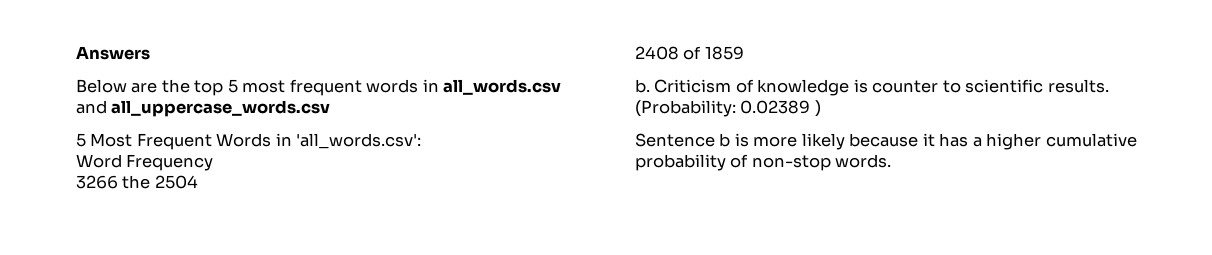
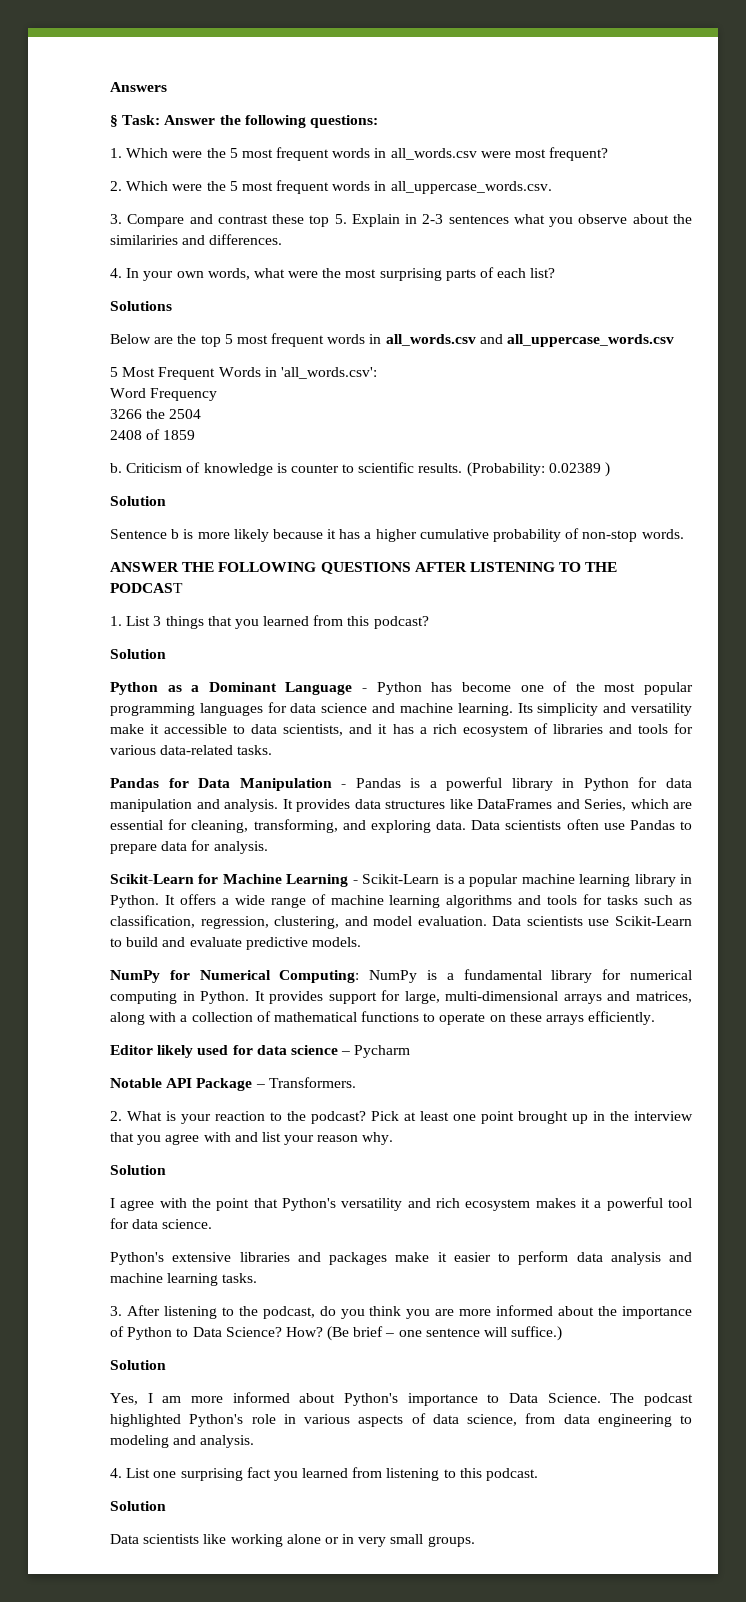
(150, 53) none -> [110,115,378,128] [110,147,609,161] [110,180,552,194] [110,214,692,227] [110,234,283,245] [110,267,556,281] [110,301,172,311] // § Task: Answer the following questions: // 1. Which were the 5 most frequent words in all_words.csv were most frequent? // 2. Which were the 5 most frequent words in all_uppercase_words.csv. // 3. Compare and contrast these top 5. Explain in 2-3 sentences what you observe about the similariries and differences. // 4. In your own words, what were the most surprising parts of each list? // Solutions
(821, 108) none -> [110,496,166,506] // Solution
(892, 161) none -> [110,562,618,574] [110,583,183,593] [110,615,429,629] [110,649,166,659] [110,681,694,695] [110,702,692,716] [110,723,693,737] [110,745,273,755] [110,777,693,791] [110,799,692,812] [110,819,692,833] [110,840,268,854] [110,874,692,887] [110,894,692,908] [110,915,692,929] [110,937,361,950] [110,969,692,983] [110,990,692,1004] [110,1011,656,1025] [110,1045,411,1058] [110,1077,356,1091] [110,1111,693,1124] [110,1132,394,1145] [110,1165,166,1175] [110,1197,692,1211] [110,1218,213,1229] [110,1251,692,1265] [110,1273,258,1286] [110,1305,692,1319] [110,1326,563,1341] [110,1360,166,1370] [110,1392,694,1406] [110,1413,692,1427] [110,1435,255,1448] [110,1467,539,1481] [110,1501,166,1511] [110,1534,475,1547] // ANSWER THE FOLLOWING QUESTIONS AFTER LISTENING TO THE PODCAST // 1. List 3 things that you learned from this podcast? // Solution // Python as a Dominant Language - Python has become one of the most popular programming languages for data science and machine learning. Its simplicity and versatility make it accessible to data scientists, and it has a rich ecosystem of libraries and tools for various data-related tasks. // Pandas for Data Manipulation - Pandas is a powerful library in Python for data manipulation and analysis. It provides data structures like DataFrames and Series, which are essential for cleaning, transforming, and exploring data. Data scientists often use Pandas to prepare data for analysis. // Scikit-Learn for Machine Learning - Scikit-Learn is a popular machine learning library in Python. It offers a wide range of machine learning algorithms and tools for tasks such as classification, regression, clustering, and model evaluation. Data scientists use Scikit-Learn to build and evaluate predictive models. // NumPy for Numerical Computing: NumPy is a fundamental library for numerical computing in Python. It provides support for large, multi-dimensional arrays and matrices, along with a collection of mathematical functions to operate on these arrays efficiently. // Editor likely used for data science – Pycharm // Notable API Package – Transformers. // 2. What is your reaction to the podcast? Pick at least one point brought up in the interview that you agree with and list your reason why. // Solution // I agree with the point that Python's versatility and rich ecosystem makes it a powerful tool for data science. // Python's extensive libraries and packages make it easier to perform data analysis and machine learning tasks. // 3. After listening to the podcast, do you think you are more informed about the importance of Python to Data Science? How? (Be brief – one sentence will suffice.) // Solution // Yes, I am more informed about Python's importance to Data Science. The podcast highlighted Python's role in various aspects of data science, from data engineering to modeling and analysis. // 4. List one surprising fact you learned from listening to this podcast. // Solution // Data scientists like working alone or in very small groups.

